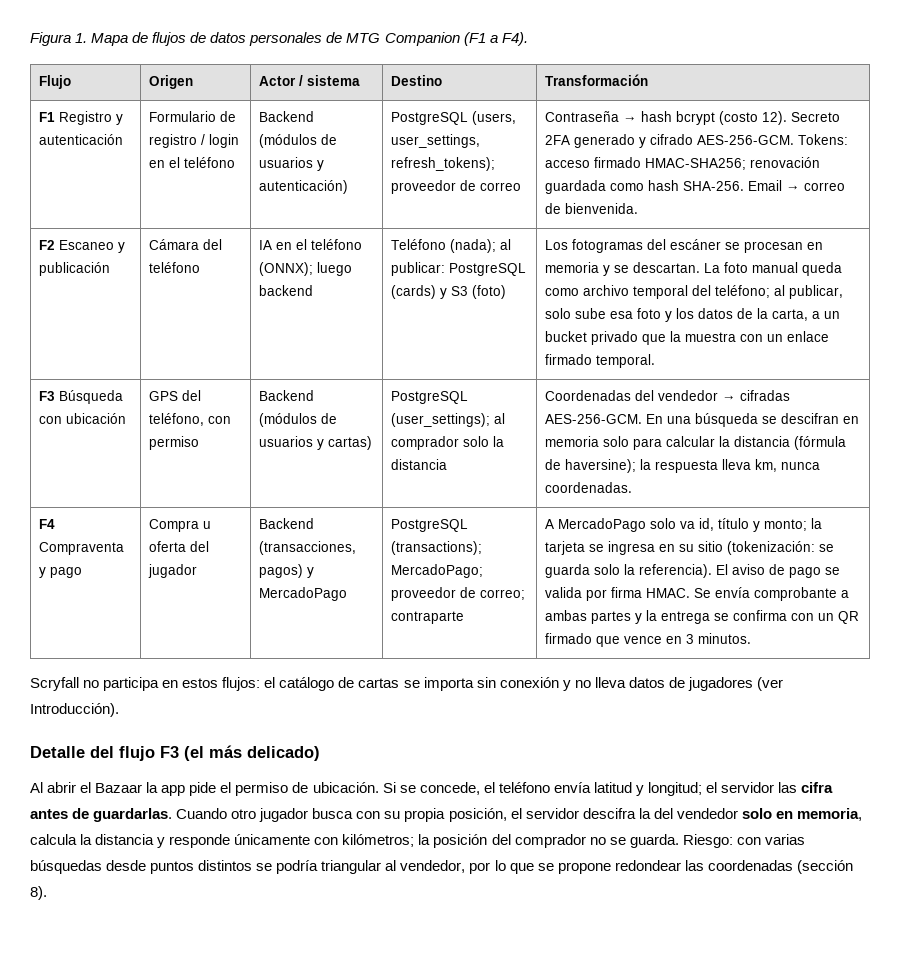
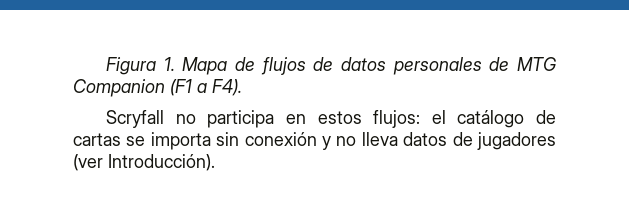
[38,75,71,89] [148,75,193,89] [258,75,360,86] [390,75,442,86] [544,74,648,86] [38,111,123,125] [38,134,123,145] [148,111,236,122] [148,134,239,148] [148,157,235,168] [258,111,314,122] [258,134,337,148] [258,157,324,171] [258,180,348,194] [390,111,516,125] [390,134,480,148] [390,157,495,171] [390,180,521,194] [544,111,840,125] [544,134,848,148] [544,157,820,170] [544,180,845,194] [544,203,638,214] [38,240,125,253] [38,262,110,276] [148,239,222,250] [148,262,200,273] [258,239,362,250] [258,262,352,276] [258,285,313,296] [390,239,511,253] [390,262,526,276] [390,285,506,299] [544,239,823,253] [544,262,842,276] [544,285,843,299] [544,308,840,322] [544,331,829,345] [544,354,655,368] [38,390,123,404] [38,413,126,424] [148,390,201,401] [148,413,231,426] [148,436,199,450] [258,390,314,401] [258,413,337,427] [258,436,372,450] [390,391,468,404] [390,413,505,427] [390,436,504,450] [390,459,447,470] [544,390,790,401] [544,413,859,427] [544,436,846,450] [544,459,820,473] [544,482,632,493] [38,519,55,529] [38,542,124,555] [38,567,82,578] [148,519,211,532] [148,541,209,552] [147,564,197,578] [258,518,314,529] [258,541,356,555] [258,564,314,578] [258,587,347,601] [390,519,468,532] [390,541,482,555] [390,564,483,578] [390,587,525,601] [390,611,464,624] [544,518,822,532] [544,541,834,555] [544,564,840,578] [544,587,849,601] [544,610,859,624] [544,633,751,647] // Flujo | Origen | Actor / sistema | Destino | Transformación // F1 Registro y autenticación | Formulario de registro / login en el teléfono | Backend (módulos de usuarios y autenticación) | PostgreSQL (users, user_settings, refresh_tokens); proveedor de correo | Contraseña → hash bcrypt (costo 12). Secreto 2FA generado y cifrado AES-256-GCM. Tokens: acceso firmado HMAC-SHA256; renovación guardada como hash SHA-256. Email → correo de bienvenida. // F2 Escaneo y publicación | Cámara del teléfono | IA en el teléfono (ONNX); luego backend | Teléfono (nada); al publicar: PostgreSQL (cards) y S3 (foto) | Los fotogramas del escáner se procesan en memoria y se descartan. La foto manual queda como archivo temporal del teléfono; al publicar, solo sube esa foto y los datos de la carta, a un bucket privado que la muestra con un enlace firmado temporal. // F3 Búsqueda con ubicación | GPS del teléfono, con permiso | Backend (módulos de usuarios y cartas) | PostgreSQL (user_settings); al comprador solo la distancia | Coordenadas del vendedor → cifradas AES-256-GCM. En una búsqueda se descifran en memoria solo para calcular la distancia (fórmula de haversine); la respuesta lleva km, nunca coordenadas. // F4 Compraventa y pago | Compra u oferta del jugador | Backend (transacciones, pagos) y MercadoPago | PostgreSQL (transactions); MercadoPago; proveedor de correo; contraparte | A MercadoPago solo va id, título y monto; la tarjeta se ingresa en su sitio (tokenización: se guarda solo la referencia). El aviso de pago se valida por firma HMAC. Se envía comprobante a ambas partes y la entrega se confirma con un QR firmado que vence en 3 minutos. -> (242, 87) none
[30,745,320,761] [30,782,834,796] [30,808,862,822] [30,834,805,848] [30,860,853,874] [30,886,47,900] // Detalle del flujo F3 (el más delicado) // Al abrir el Bazaar la app pide el permiso de ubicación. Si se concede, el teléfono envía latitud y longitud; el servidor las cifra antes de guardarlas. Cuando otro jugador busca con su propia posición, el servidor descifra la del vendedor solo en memoria, calcula la distancia y responde únicamente con kilómetros; la posición del comprador no se guarda. Riesgo: con varias búsquedas desde puntos distintos se podría triangular al vendedor, por lo que se propone redondear las coordenadas (sección 8). -> (215, 162) none

